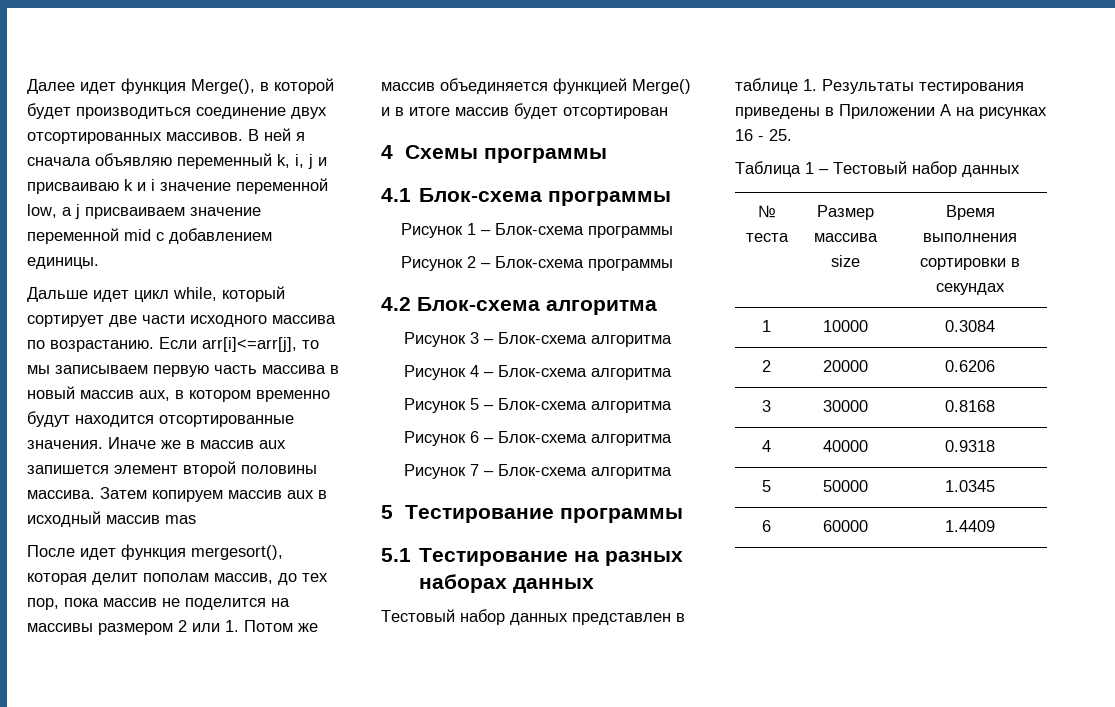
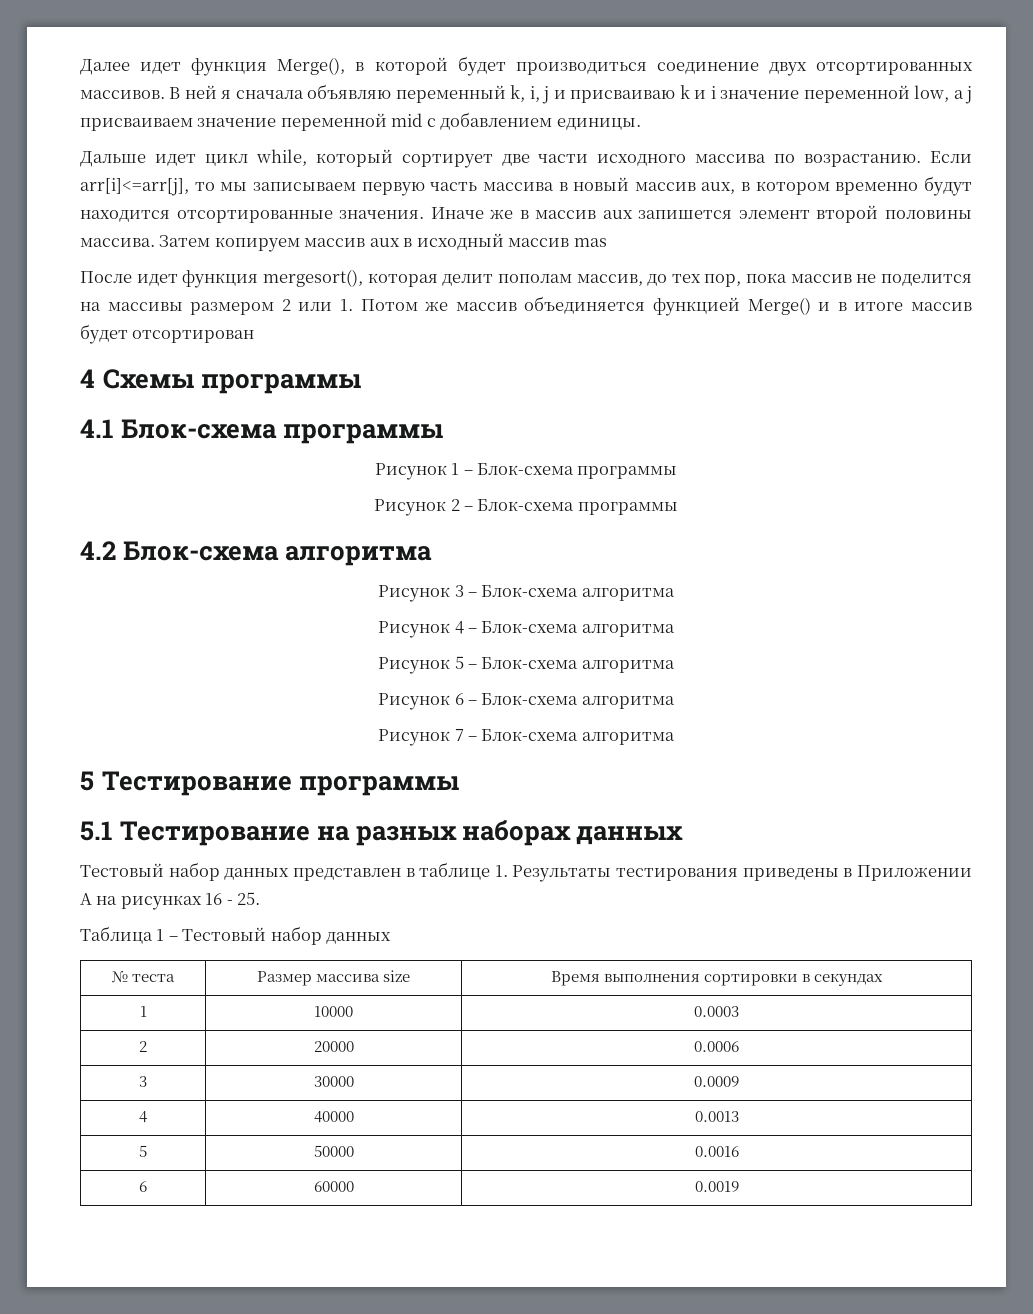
[945,320,995,332] 0.3084 -> [694,1006,739,1017] 0.0003
[945,360,995,372] 0.6206 -> [694,1041,739,1052] 0.0006
[945,400,995,412] 0.8168 -> [694,1076,739,1087] 0.0009
[945,440,995,452] 0.9318 -> [694,1111,739,1122] 0.0013
[945,480,995,492] 1.0345 -> [694,1146,739,1157] 0.0016
[945,520,995,532] 1.4409 -> [694,1181,739,1192] 0.0019

